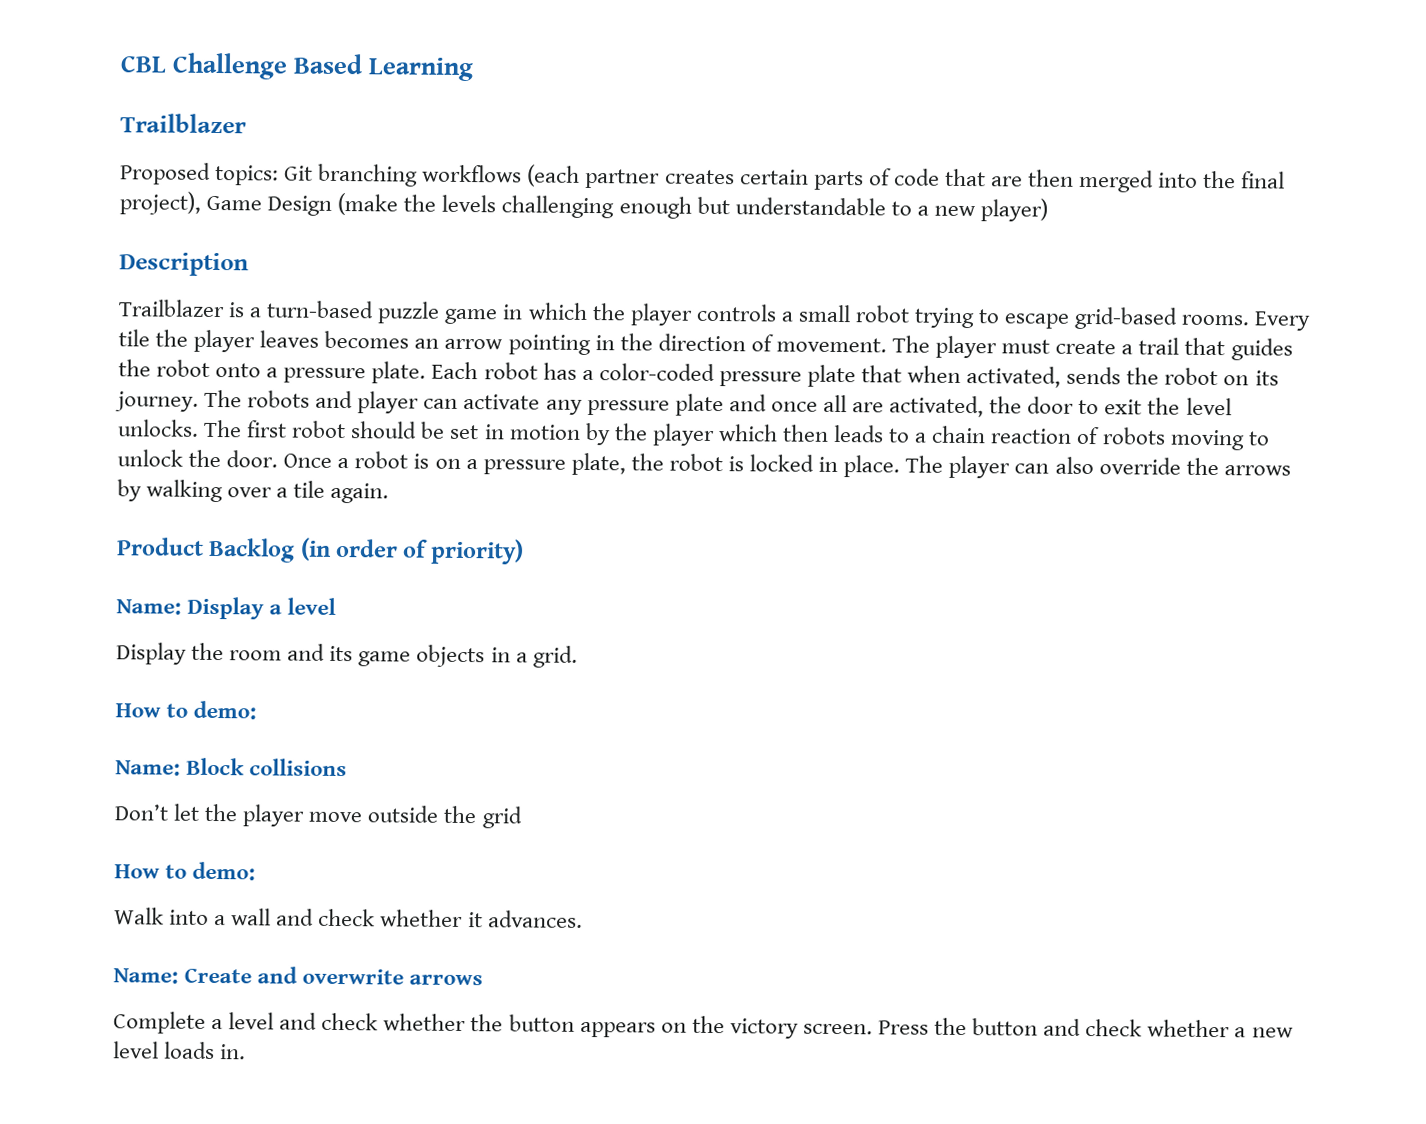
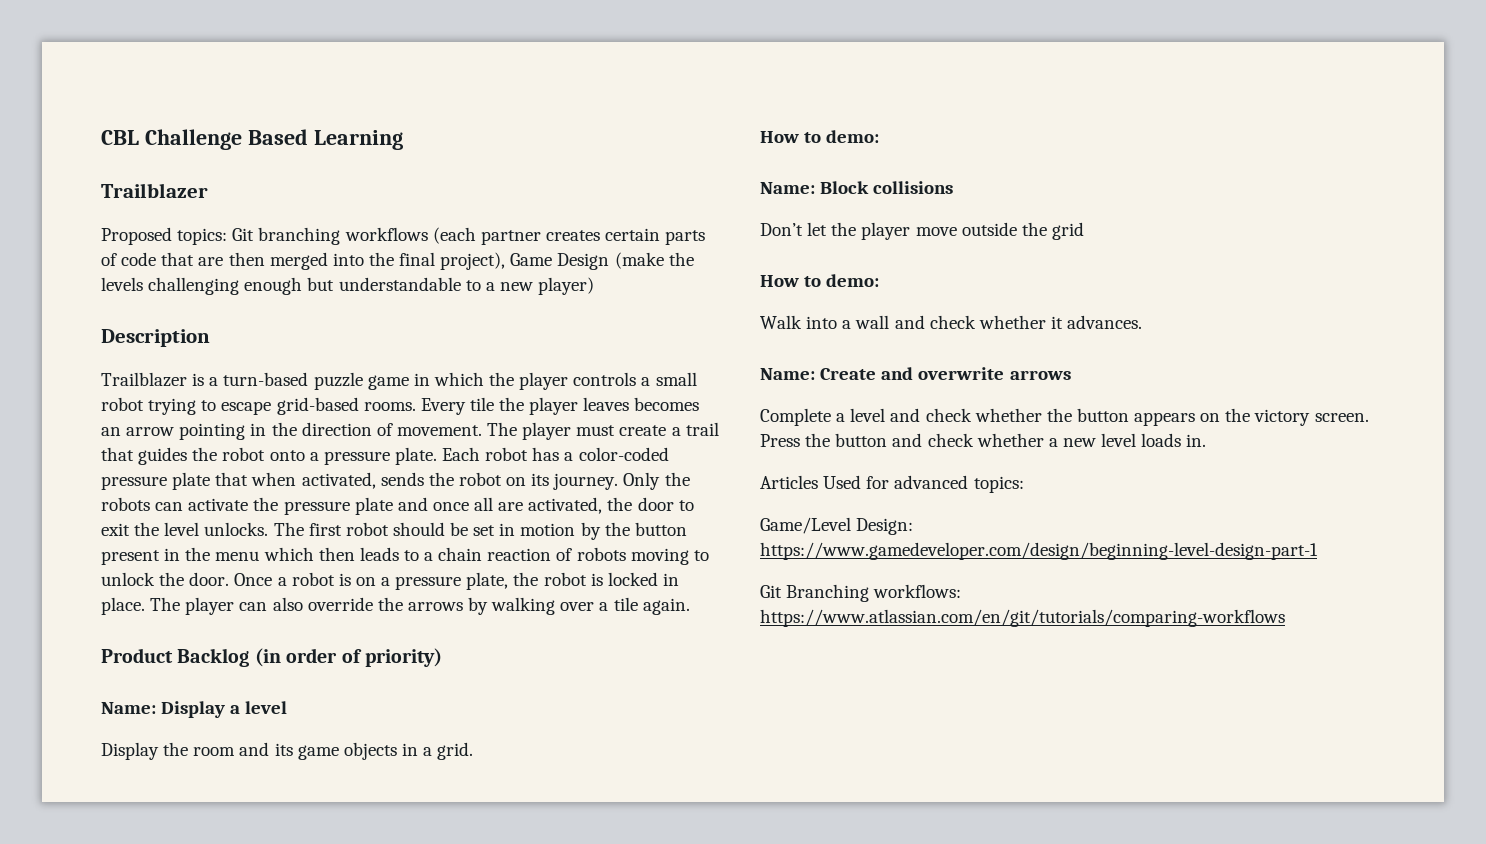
[204,389,420,414] The robots and player -> [623,472,690,490] [101,497,150,511] Only the robots
[545,399,583,415] any -> [253,497,279,511] the
[651,423,715,447] player -> [634,522,687,536] [101,547,260,565] button present in the menu
(247, 1052) none -> [760,475,1024,493] [760,517,914,535] [760,542,1318,560] [760,584,962,602] [760,609,1285,627] // Articles Used for advanced topics: // Game/Level Design: https://www.gamedeveloper.com/design/beginning-level-design-part-1 // Git Branching workflows: https://www.atlassian.com/en/git/tutorials/comparing-workflows

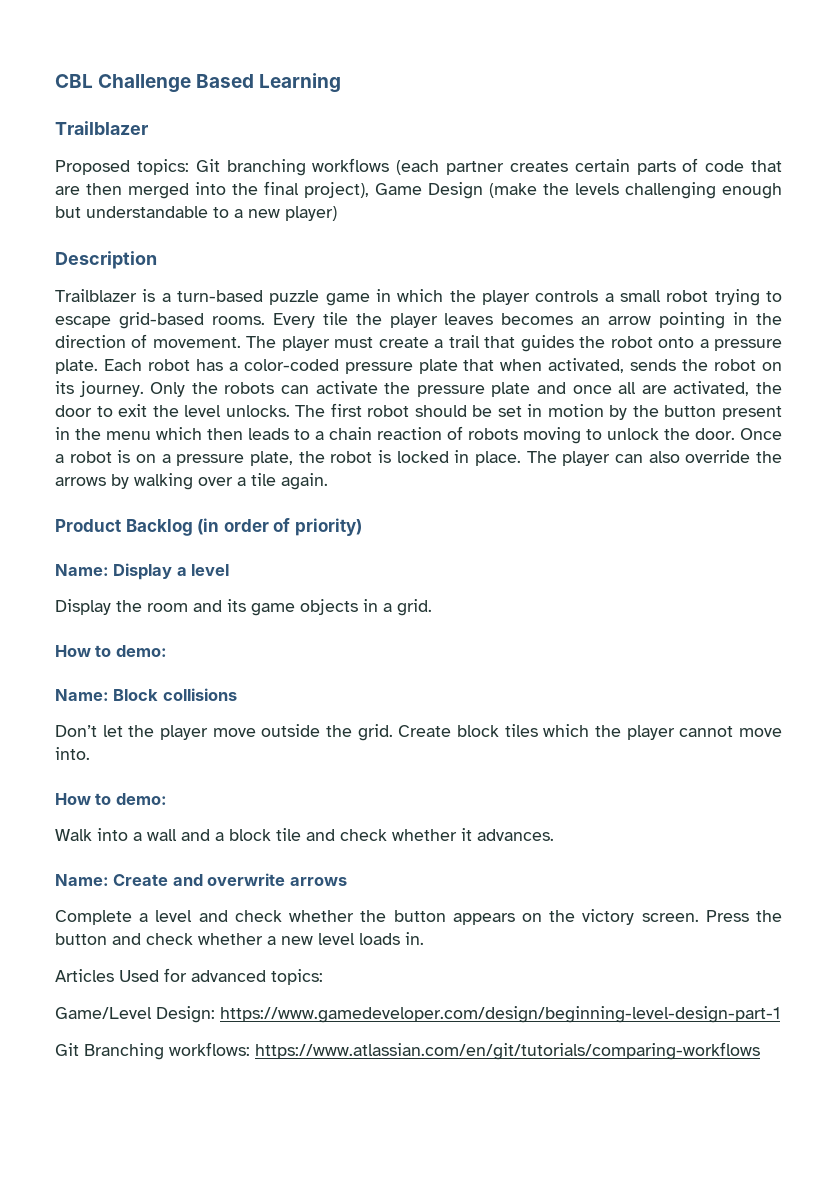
[1051,222,1084,240] grid -> [357,724,782,741] [55,747,90,760] grid. Create block tiles which the player cannot move into.
(925, 322) none -> [215,828,335,841] a block tile and

